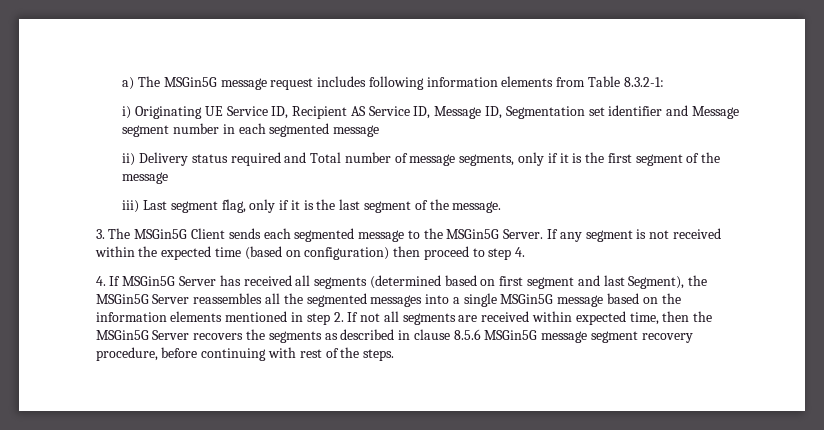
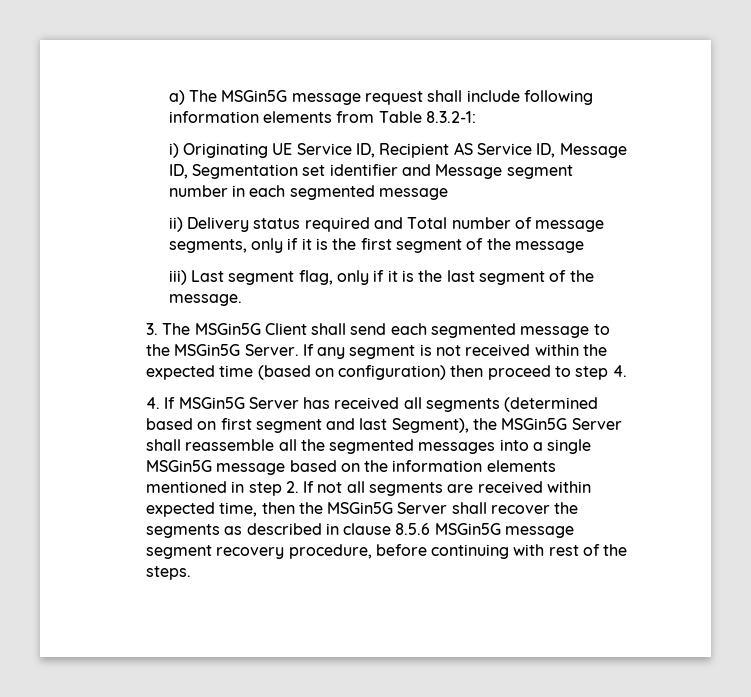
[317,76,367,87] includes -> [427,90,520,102] shall include
[228,228,261,239] sends -> [311,323,387,335] shall send
[193,293,263,304] reassembles -> [145,439,275,451] shall reassemble
[193,333,244,340] recovers -> [451,502,551,514] shall recover

